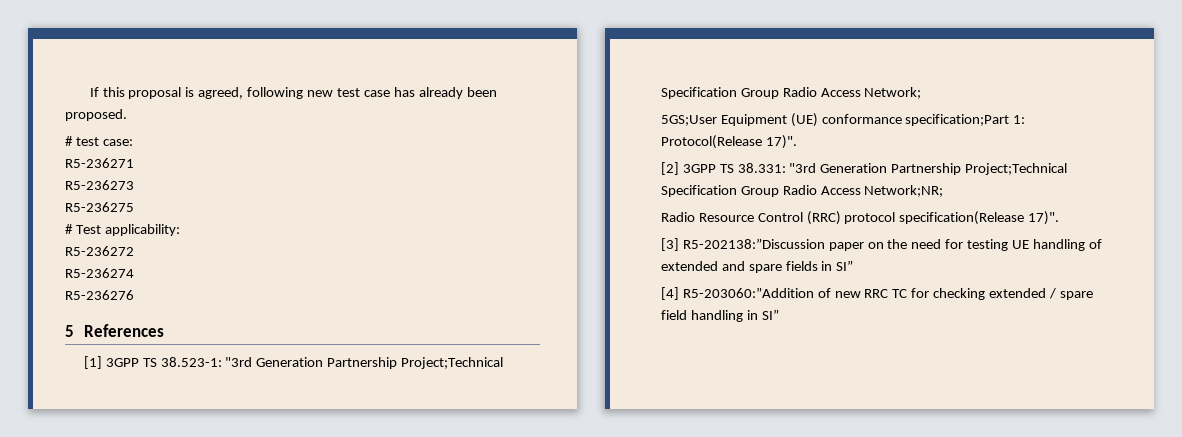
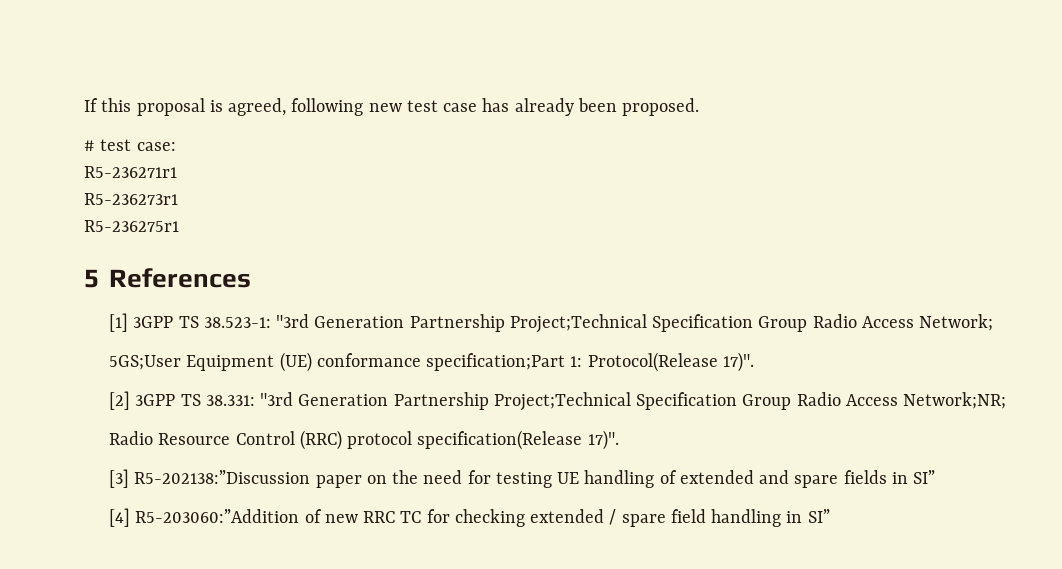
[65,158,134,168] [65,180,134,190] [65,202,134,212] [65,224,180,236] [65,246,134,256] [65,268,134,278] [65,290,134,300] R5-236271 // R5-236273 // R5-236275 // # Test applicability: // R5-236272 // R5-236274 // R5-236276 -> [84,166,177,178] [84,193,178,205] [84,220,179,232] R5-236271r1 // R5-236273r1 // R5-236275r1

